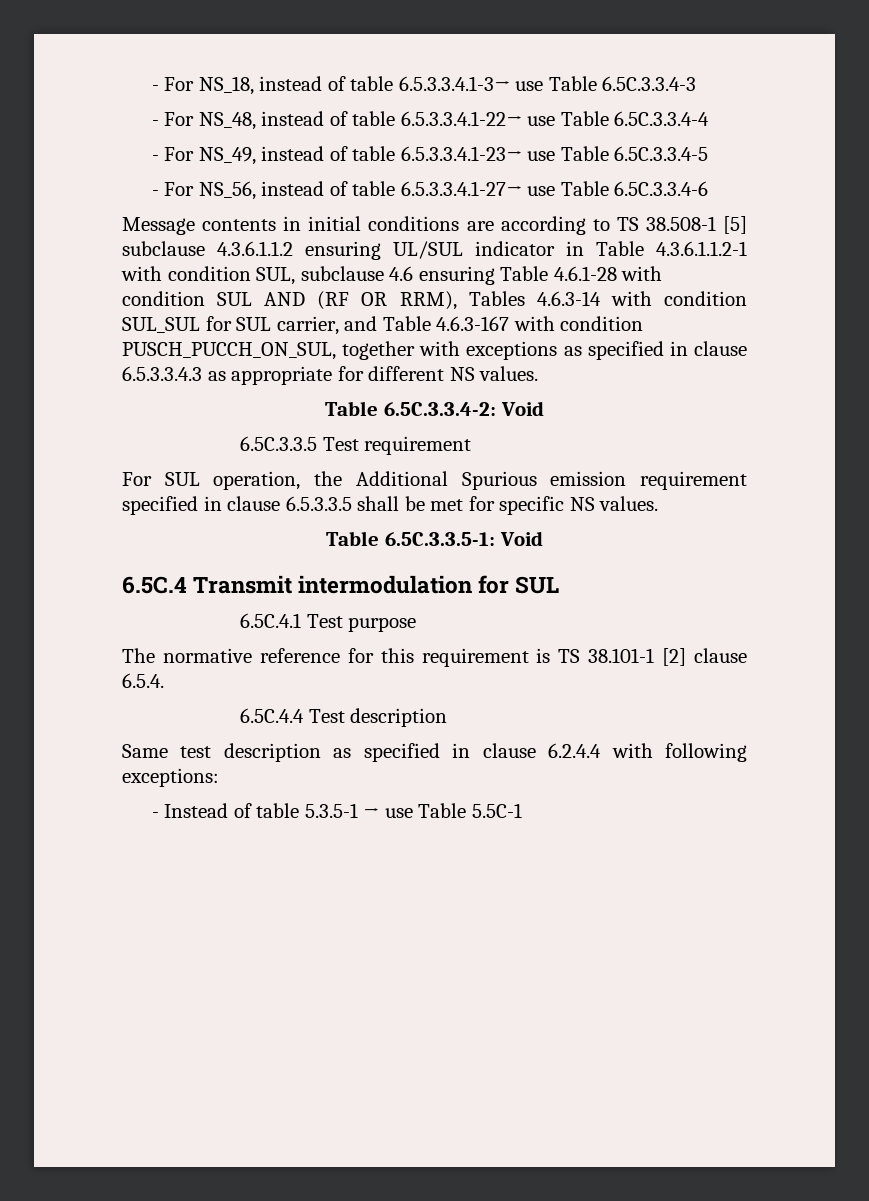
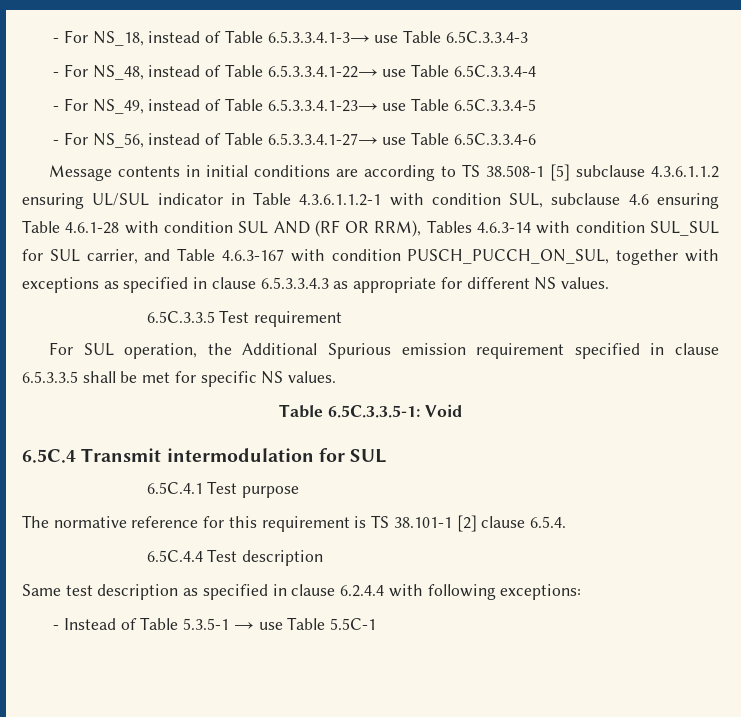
[350,76,394,91] table -> [224,30,263,43] Table
[352,111,396,126] table -> [224,64,263,77] Table
[352,146,396,161] table -> [224,98,263,111] Table
[352,181,396,196] table -> [224,132,263,145] Table
[325,401,544,416] // Table 6.5C.3.3.4-2: Void -> (609, 283) none
[256,803,300,818] table -> [140,617,179,630] Table

